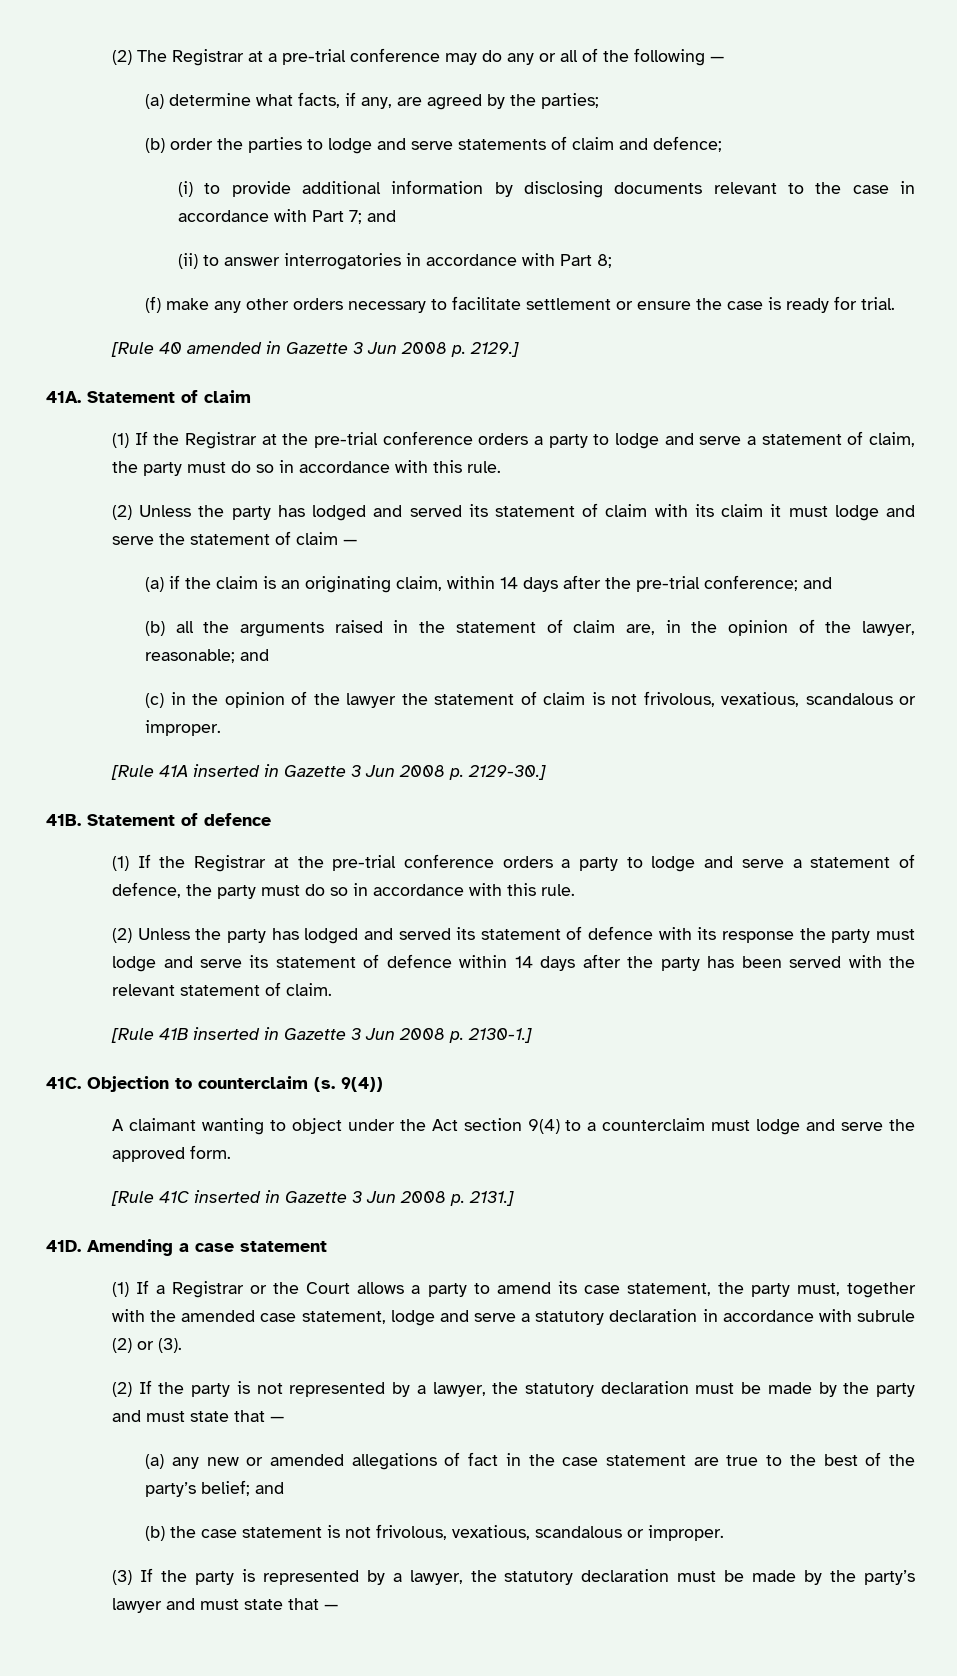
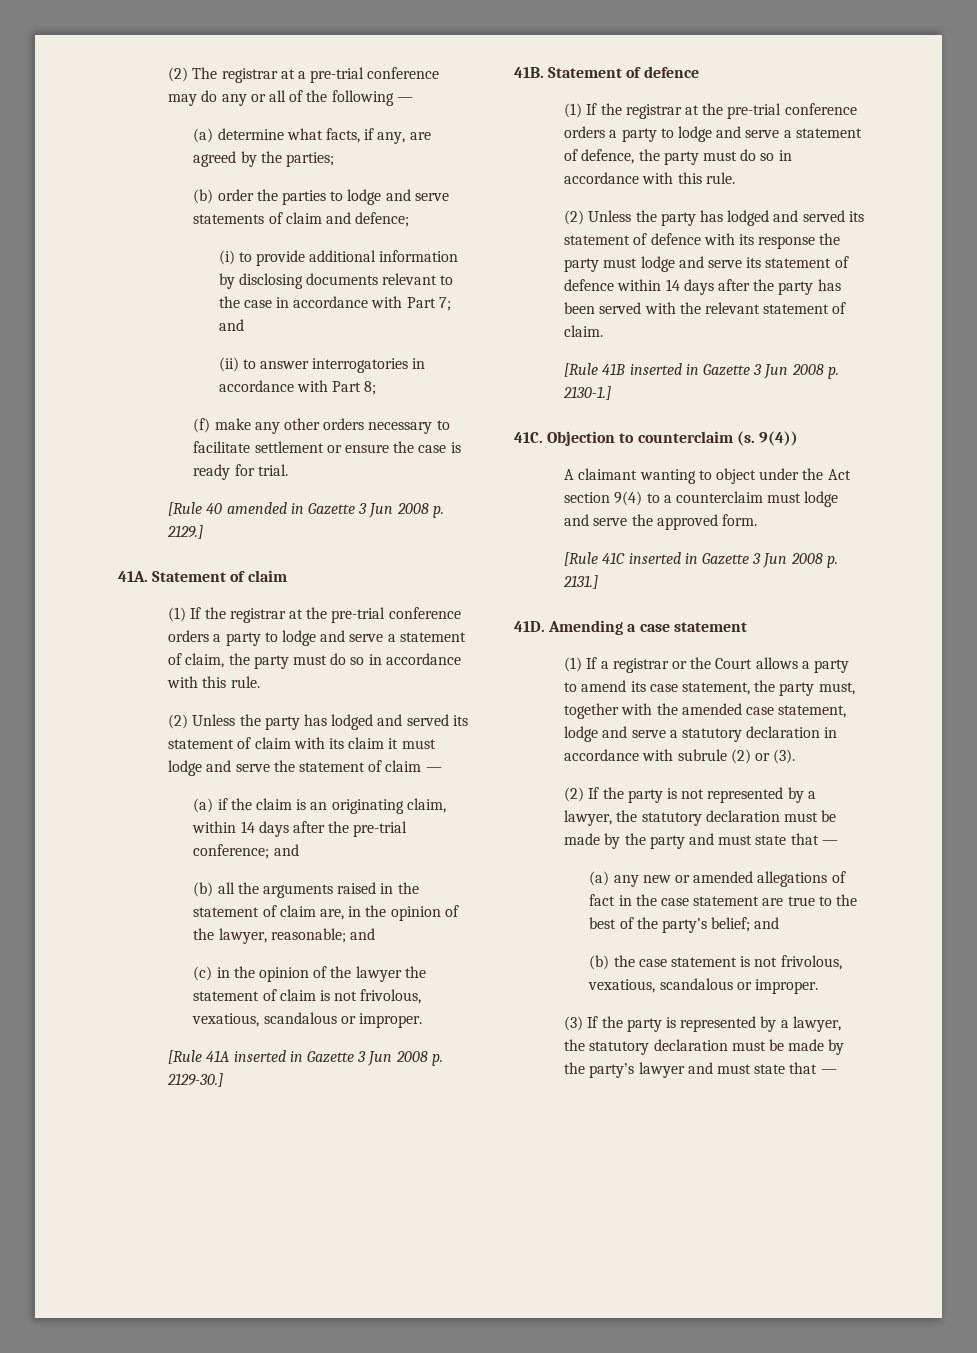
[172,49,245,66] Registrar -> [221,68,278,83] registrar
[185,432,258,449] Registrar -> [229,608,286,623] registrar
[194,855,267,872] Registrar -> [625,104,682,119] registrar
[172,1281,245,1298] Registrar -> [612,658,669,673] registrar

